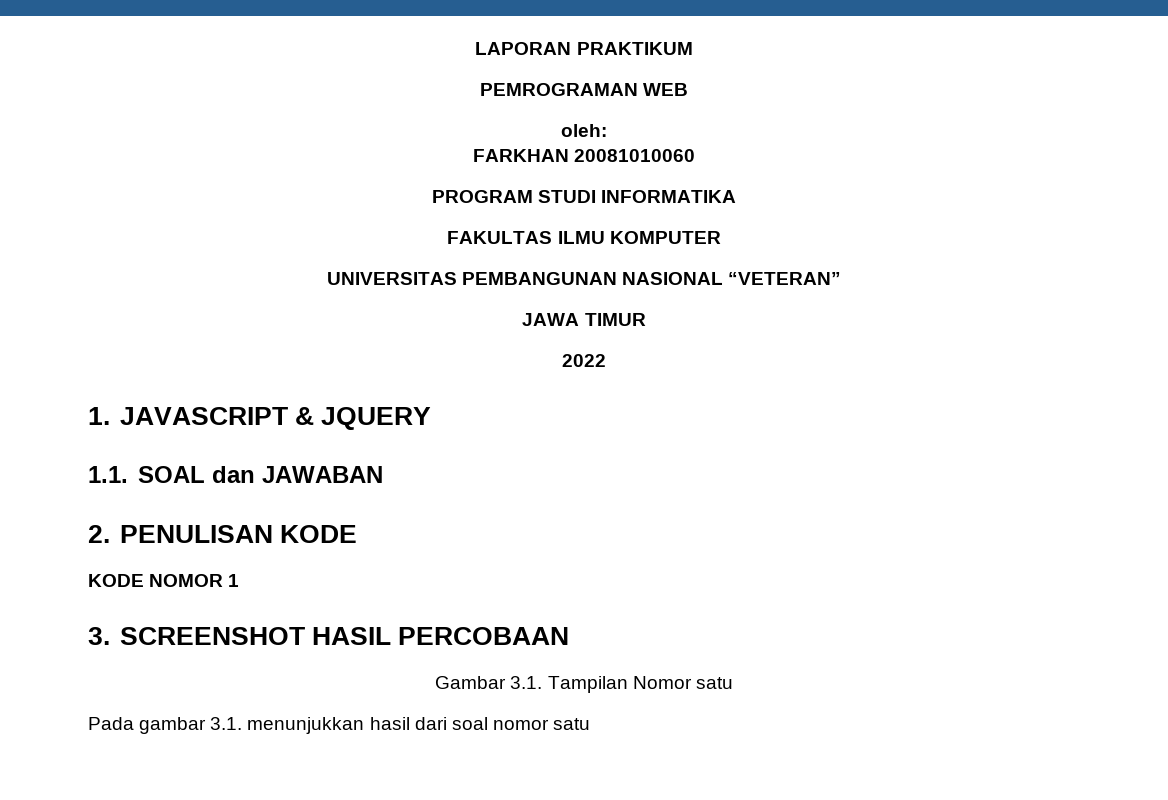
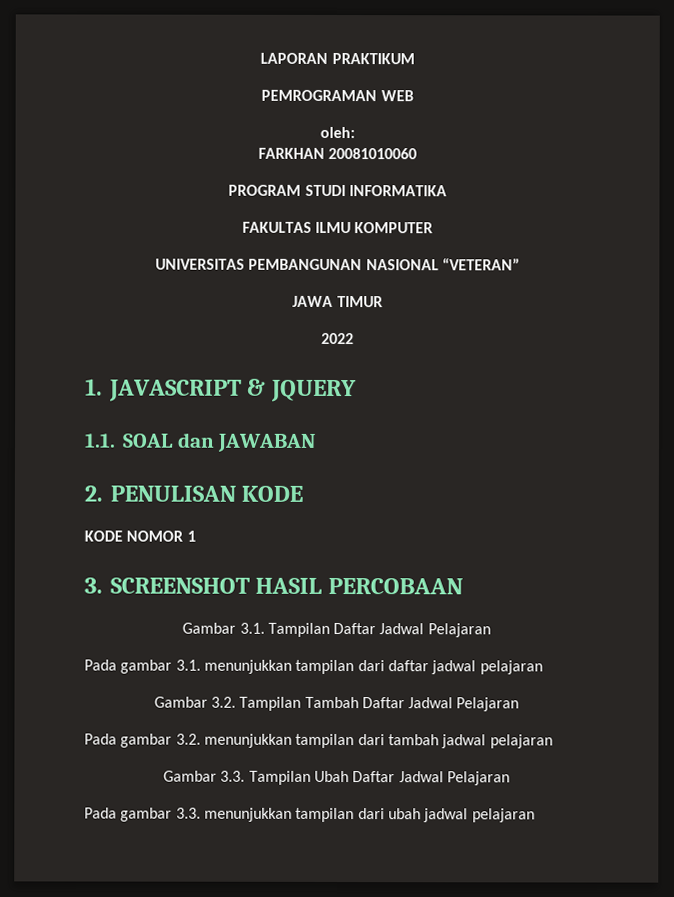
[632,676,733,689] Nomor satu -> [333,622,491,638] Daftar Jadwal Pelajaran
[369,717,591,730] hasil dari soal nomor satu -> [295,659,543,675] [153,696,520,712] [84,733,553,749] [163,770,510,786] [84,807,535,823] tampilan dari daftar jadwal pelajaran // Gambar 3.2. Tampilan Tambah Daftar Jadwal Pelajaran // Pada gambar 3.2. menunjukkan tampilan dari tambah jadwal pelajaran // Gambar 3.3. Tampilan Ubah Daftar Jadwal Pelajaran // Pada gambar 3.3. menunjukkan tampilan dari ubah jadwal pelajaran

